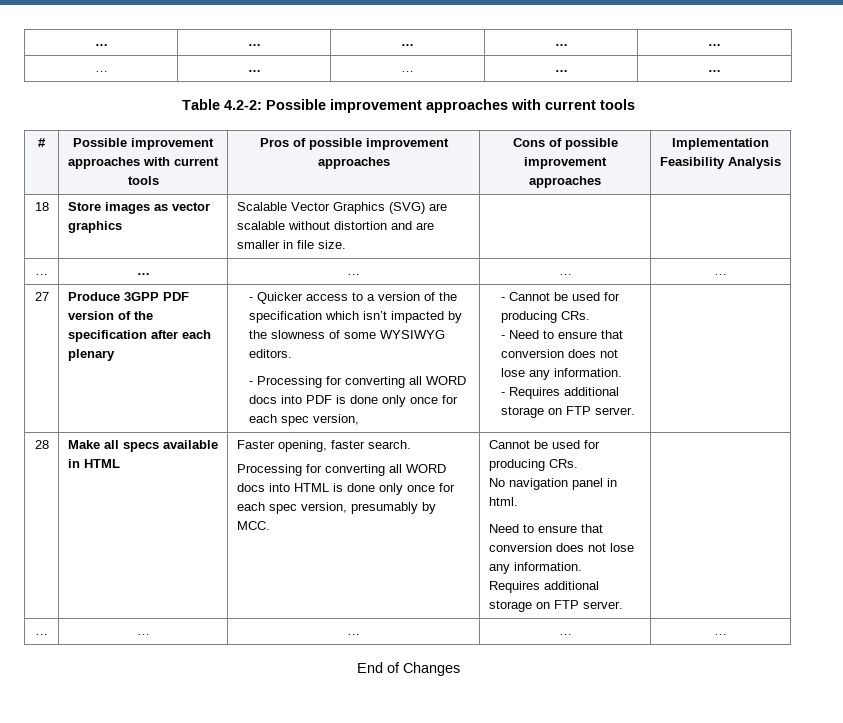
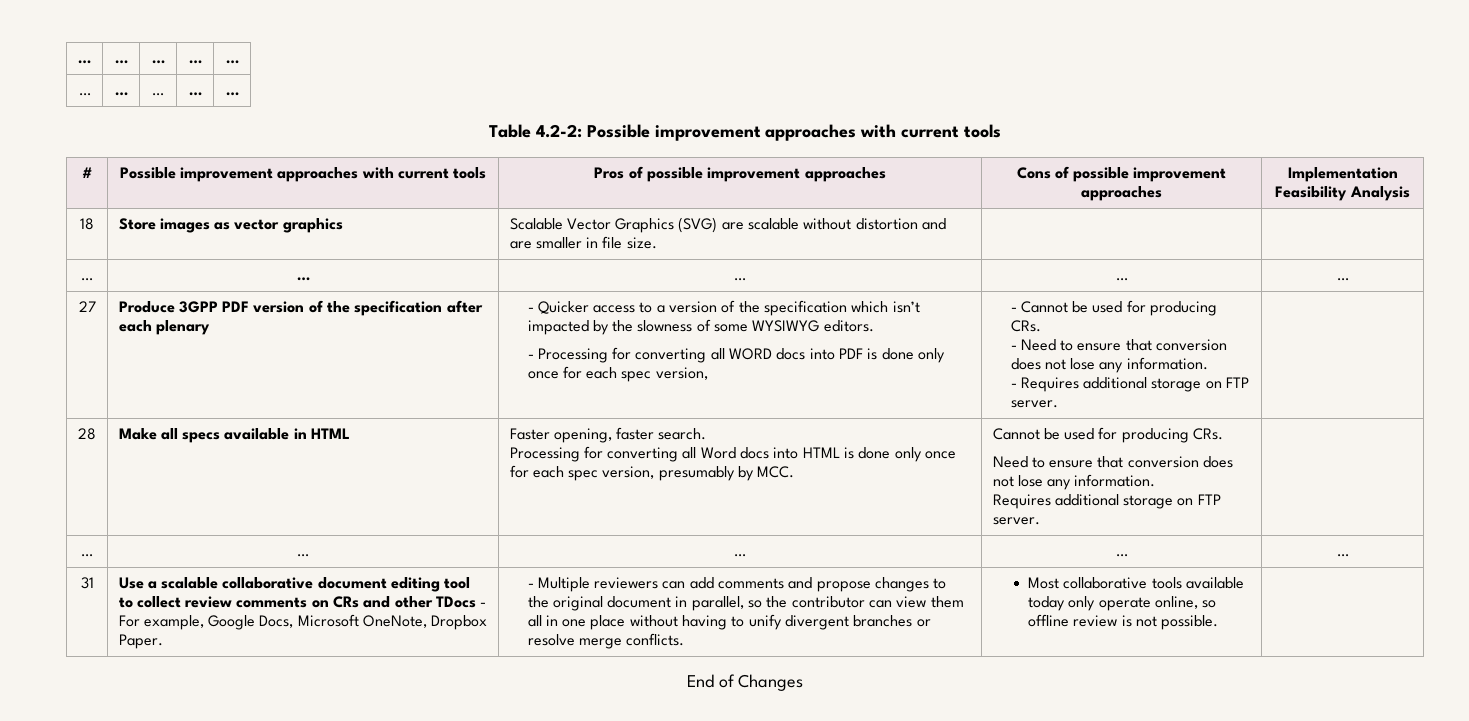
[405,464,446,473] WORD -> [700,447,736,459] Word
[488,478,617,490] [488,497,518,506] // No navigation panel in html. -> (1224, 434) none
(727, 634) none -> [80,577,94,589] [118,577,471,592] [118,596,487,608] [118,614,488,630] [118,634,163,649] [527,577,947,592] [527,596,964,611] [527,614,931,630] [527,633,685,649] [1028,577,1245,589] [1028,596,1217,611] [1028,614,1219,630] // 31 | Use a scalable collaborative document editing tool to collect review comments on CRs and other TDocs - For example, Google Docs, Microsoft OneNote, Dropbox Paper. | - Multiple reviewers can add comments and propose changes to the original document in parallel, so the contributor can view them all in one place without having to unify divergent branches or resolve merge conflicts. | Most collaborative tools available today only operate online, so offline review is not possible. |

